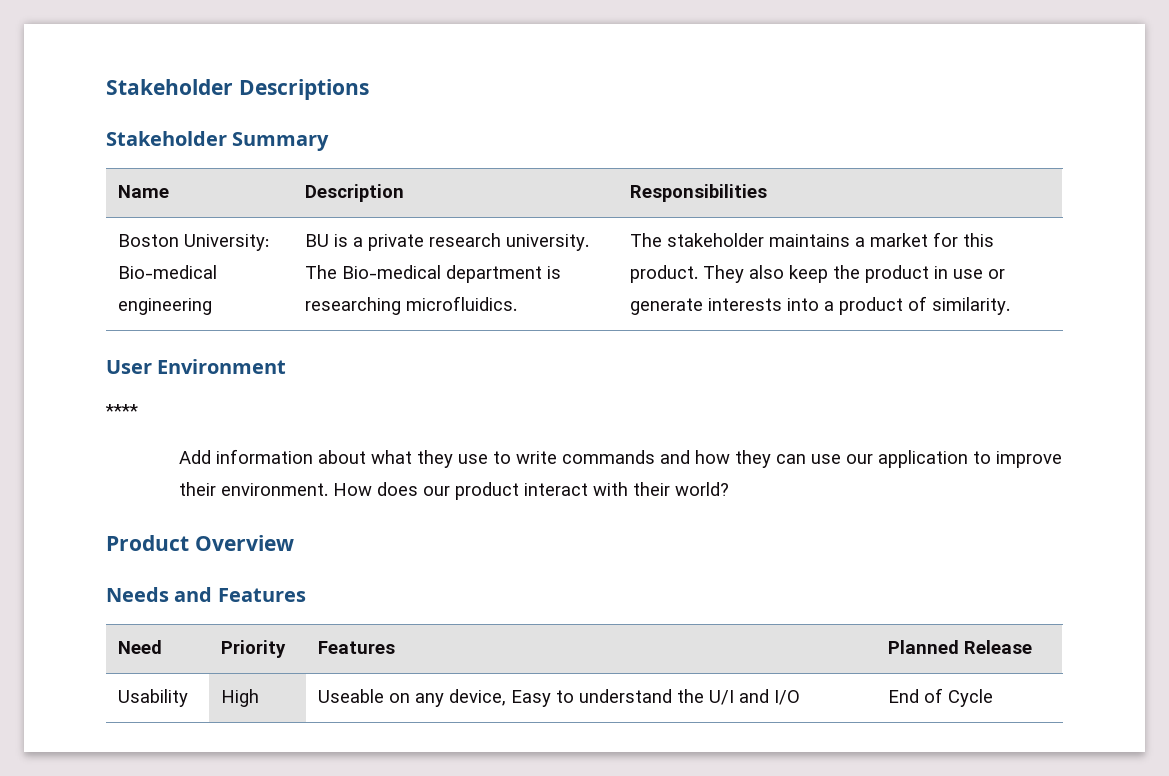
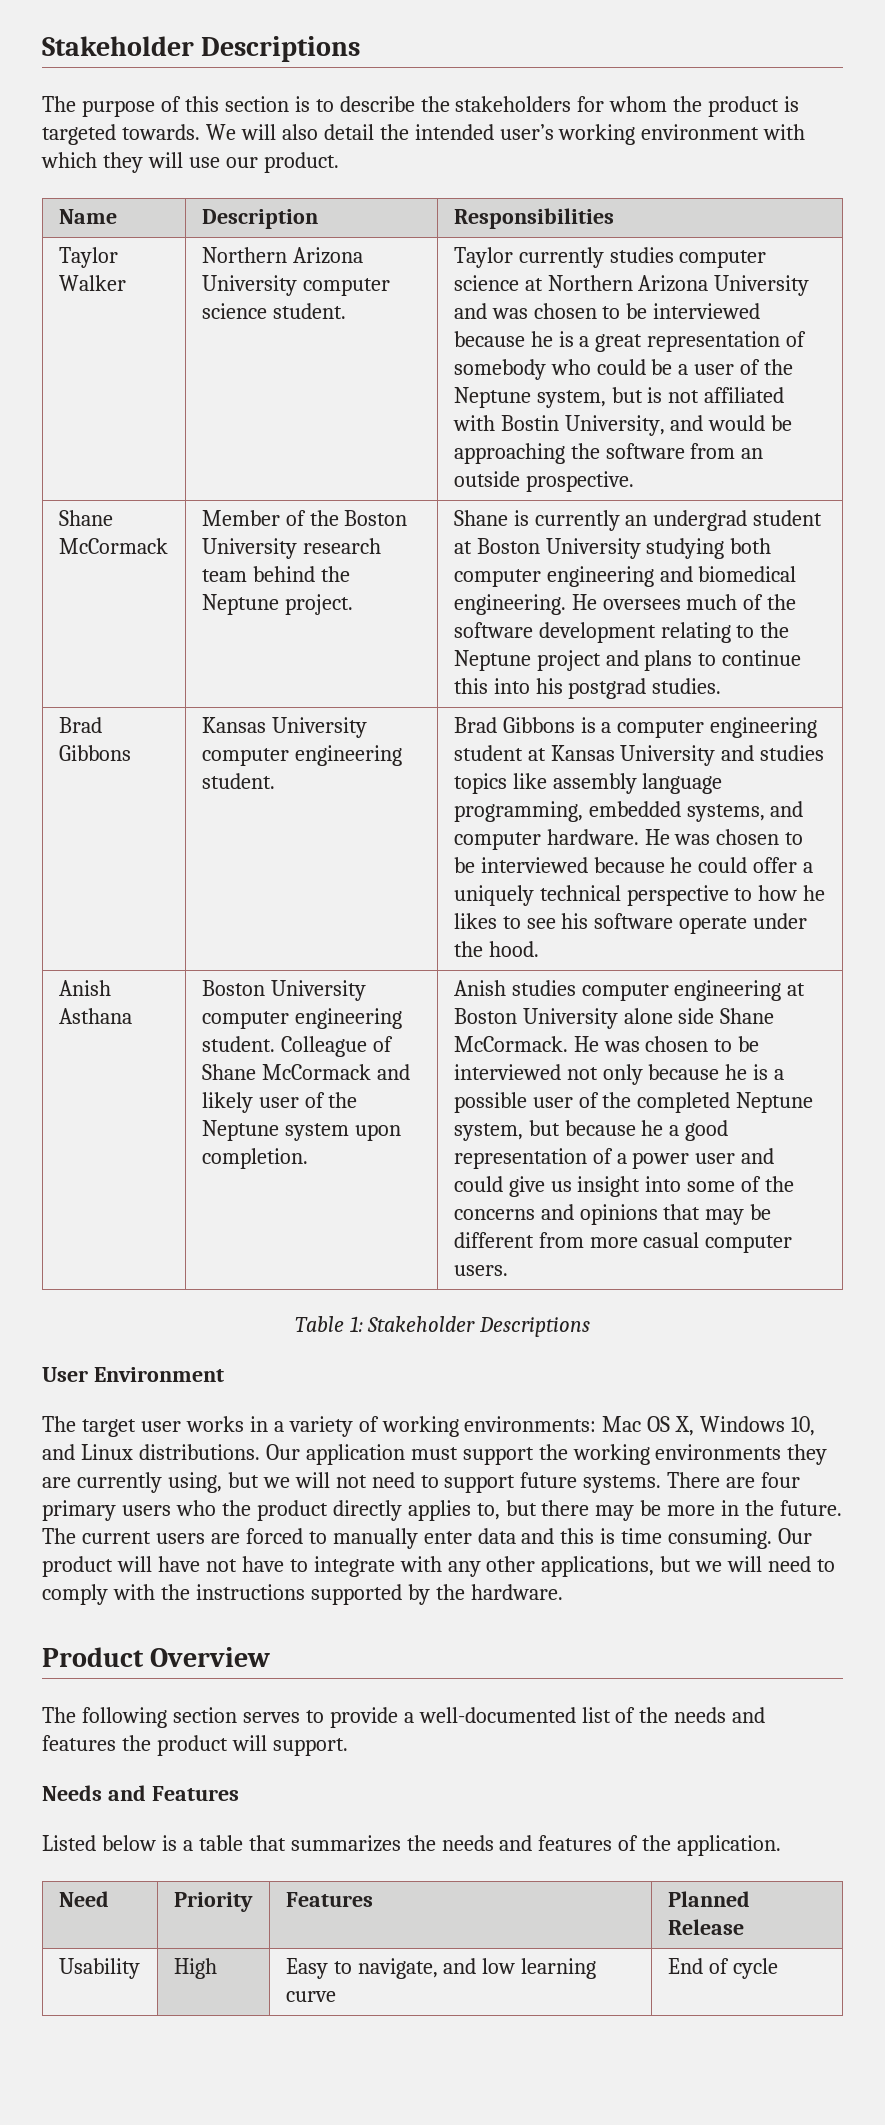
[106,79,369,100] [106,131,330,151] [117,185,169,198] [304,184,404,202] [629,184,767,202] [117,234,269,251] [117,265,217,279] [117,298,212,315] [304,233,589,251] [304,265,561,283] [304,296,517,315] [629,232,994,247] [629,265,1005,283] [629,296,1010,315] [106,359,287,374] [105,404,138,417] [179,449,1063,468] [179,482,730,500] [106,535,294,551] [106,587,306,602] Stakeholder Descriptions // Stakeholder Summary // Name | Description | Responsibilities // Boston University: Bio-medical engineering | BU is a private research university. The Bio-medical department is researching microfluidics. | The stakeholder maintains a market for this product. They also keep the product in use or generate interests into a product of similarity. // User Environment // **** // Add information about what they use to write commands and how they can use our application to improve their environment. How does our product interact with their world? // Product Overview // Needs and Features -> [42,36,361,62] [42,96,800,117] [42,124,806,145] [41,152,339,173] [58,209,117,224] [201,209,318,229] [453,208,614,229] [58,247,118,268] [58,275,126,291] [201,247,363,264] [201,275,390,296] [201,303,346,319] [453,247,767,268] [453,275,810,296] [453,303,761,319] [453,331,807,352] [453,359,794,380] [453,387,785,408] [452,415,793,436] [453,443,764,464] [453,471,634,492] [58,510,113,526] [58,538,168,554] [201,510,408,526] [201,538,381,559] [201,566,350,582] [201,594,353,615] [453,510,823,531] [453,538,772,559] [453,566,797,587] [453,594,797,615] [453,622,790,643] [453,650,802,671] [453,678,722,699] [58,717,102,733] [58,745,131,761] [201,717,367,738] [201,745,402,766] [201,773,275,789] [453,717,818,738] [453,745,825,766] [453,773,723,794] [453,801,804,822] [453,829,804,850] [453,857,814,873] [453,885,826,906] [453,913,808,934] [453,941,539,957] [58,980,111,996] [58,1008,132,1024] [201,980,366,1001] [201,1008,402,1029] [201,1036,393,1057] [201,1064,410,1080] [201,1092,358,1113] [201,1120,401,1141] [201,1148,308,1169] [453,980,806,1001] [453,1008,775,1029] [453,1036,760,1052] [453,1064,785,1085] [453,1092,814,1113] [453,1120,729,1141] [453,1148,775,1169] [453,1176,795,1197] [453,1204,772,1225] [453,1232,793,1253] [453,1265,508,1276] [294,1316,591,1337] [42,1367,224,1382] [42,1416,816,1437] [42,1444,828,1465] [42,1472,801,1493] [42,1500,843,1521] [42,1528,813,1549] [42,1556,836,1577] [42,1584,563,1605] [42,1647,271,1667] [42,1707,766,1728] [42,1735,348,1756] [42,1785,239,1801] [42,1835,782,1856] Stakeholder Descriptions // The purpose of this section is to describe the stakeholders for whom the product is targeted towards. We will also detail the intended user’s working environment with which they will use our product. // Name | Description | Responsibilities // Taylor Walker | Northern Arizona University computer science student. | Taylor currently studies computer science at Northern Arizona University and was chosen to be interviewed because he is a great representation of somebody who could be a user of the Neptune system, but is not affiliated with Bostin University, and would be approaching the software from an outside prospective. // Shane McCormack | Member of the Boston University research team behind the Neptune project. | Shane is currently an undergrad student at Boston University studying both computer engineering and biomedical engineering. He oversees much of the software development relating to the Neptune project and plans to continue this into his postgrad studies. // Brad Gibbons | Kansas University computer engineering student. | Brad Gibbons is a computer engineering student at Kansas University and studies topics like assembly language programming, embedded systems, and computer hardware. He was chosen to be interviewed because he could offer a uniquely technical perspective to how he likes to see his software operate under the hood. // Anish Asthana | Boston University computer engineering student. Colleague of Shane McCormack and likely user of the Neptune system upon completion. | Anish studies computer engineering at Boston University alone side Shane McCormack. He was chosen to be interviewed not only because he is a possible user of the completed Neptune system, but because he a good representation of a power user and could give us insight into some of the concerns and opinions that may be different from more casual computer users. // Table 1: Stakeholder Descriptions // User Environment // The target user works in a variety of working environments: Mac OS X, Windows 10, and Linux distributions. Our application must support the working environments they are currently using, but we will not need to support future systems. There are four primary users who the product directly applies to, but there may be more in the future. The current users are forced to manually enter data and this is time consuming. Our product will have not have to integrate with any other applications, but we will need to comply with the instructions supported by the hardware. // Product Overview // The following section serves to provide a well-documented list of the needs and features the product will support. // Needs and Features // Listed below is a table that summarizes the needs and features of the application.
[317,689,800,707] Useable on any device, Easy to understand the U/I and I/O -> [285,1958,597,1979] [285,1991,336,2002] Easy to navigate, and low learning curve
[947,689,993,707] Cycle -> [732,1958,778,1979] cycle

